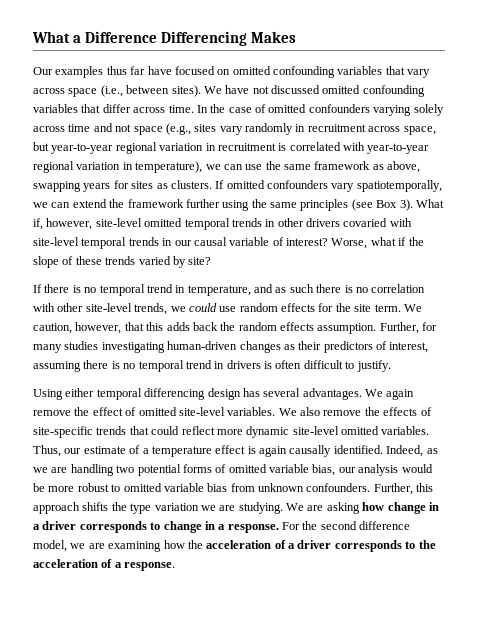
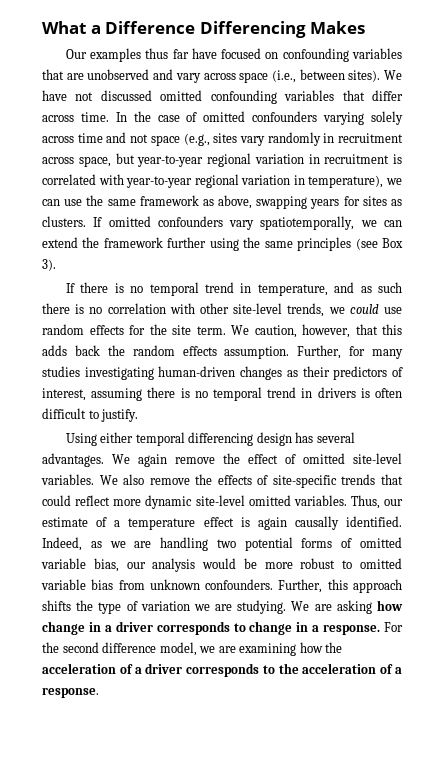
[232,66,405,78] omitted confounding variables that -> [282,48,402,62] [42,69,174,80] confounding variables that are unobserved and
[415,199,444,208] [33,218,412,230] [33,237,424,249] [33,256,212,268] What if, however, site-level omitted temporal trends in other drivers covaried with site-level temporal trends in our causal variable of interest? Worse, what if the slope of these trends varied by site? -> (56, 265) none
(152, 508) none -> [126,601,138,611] of

